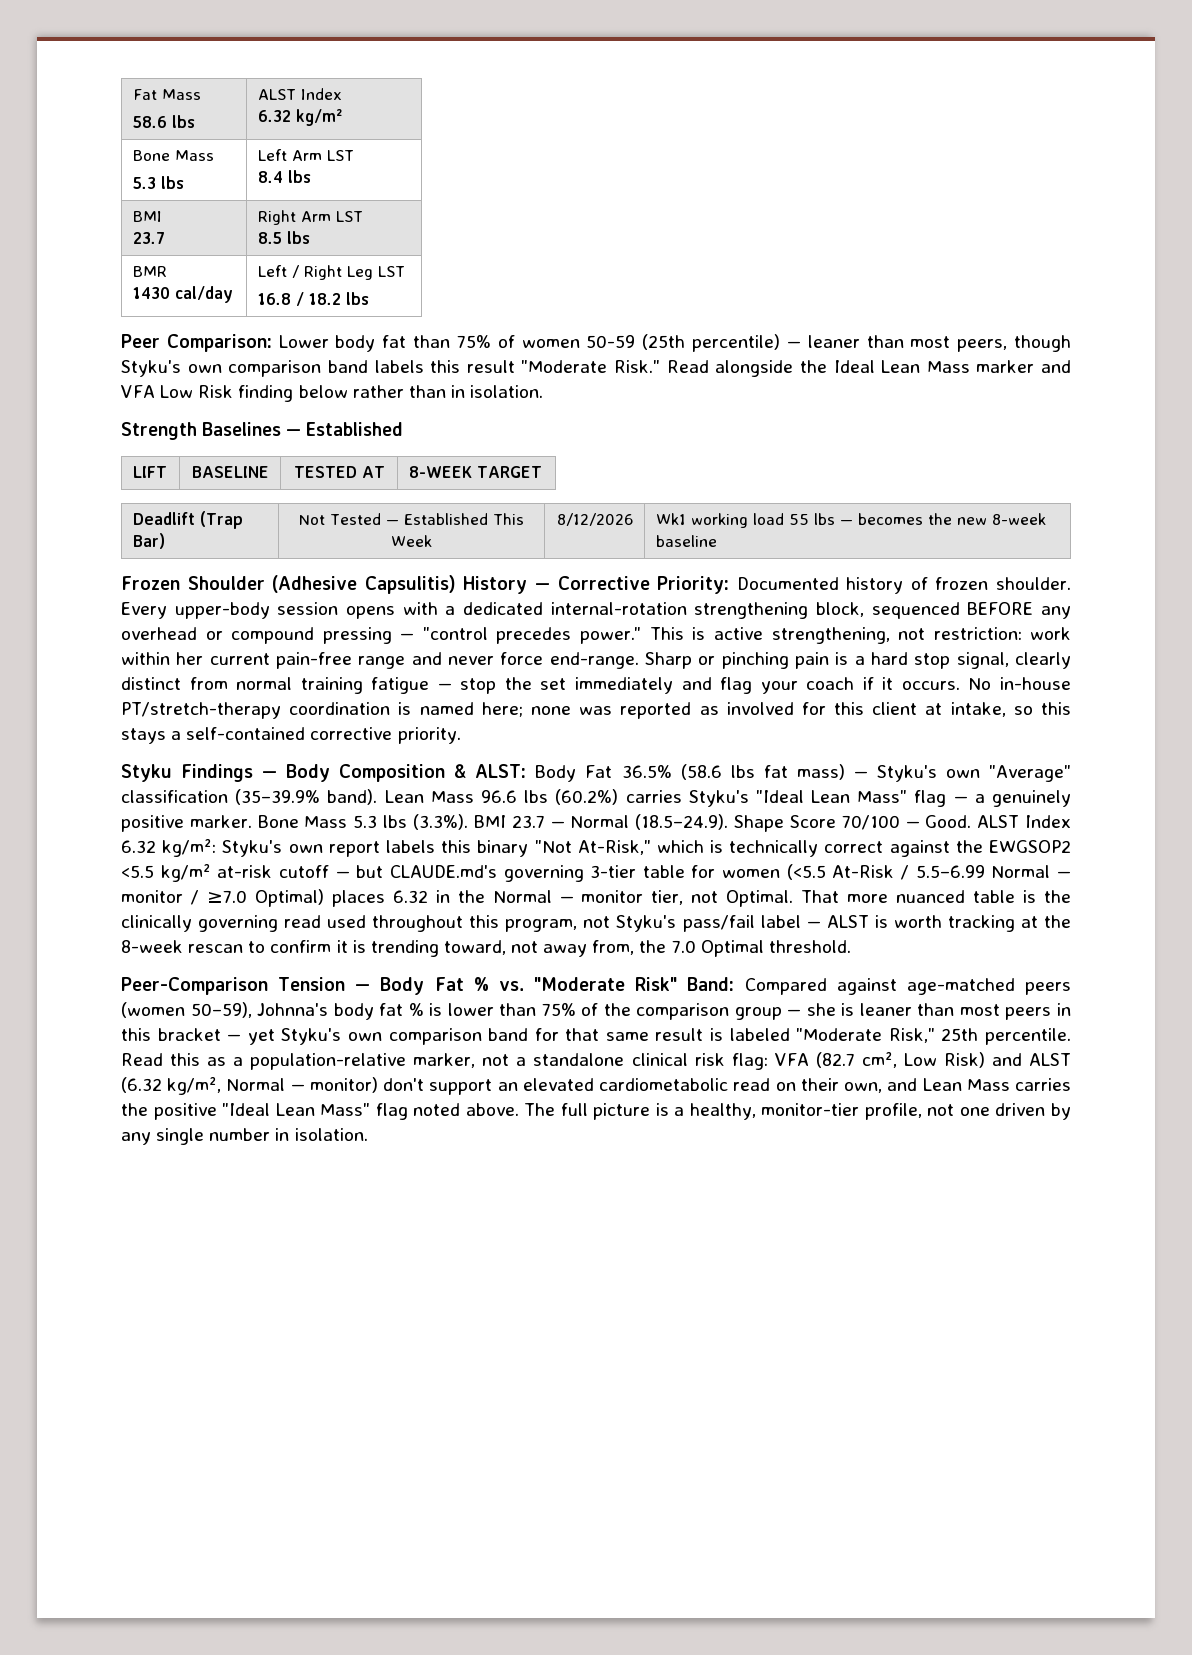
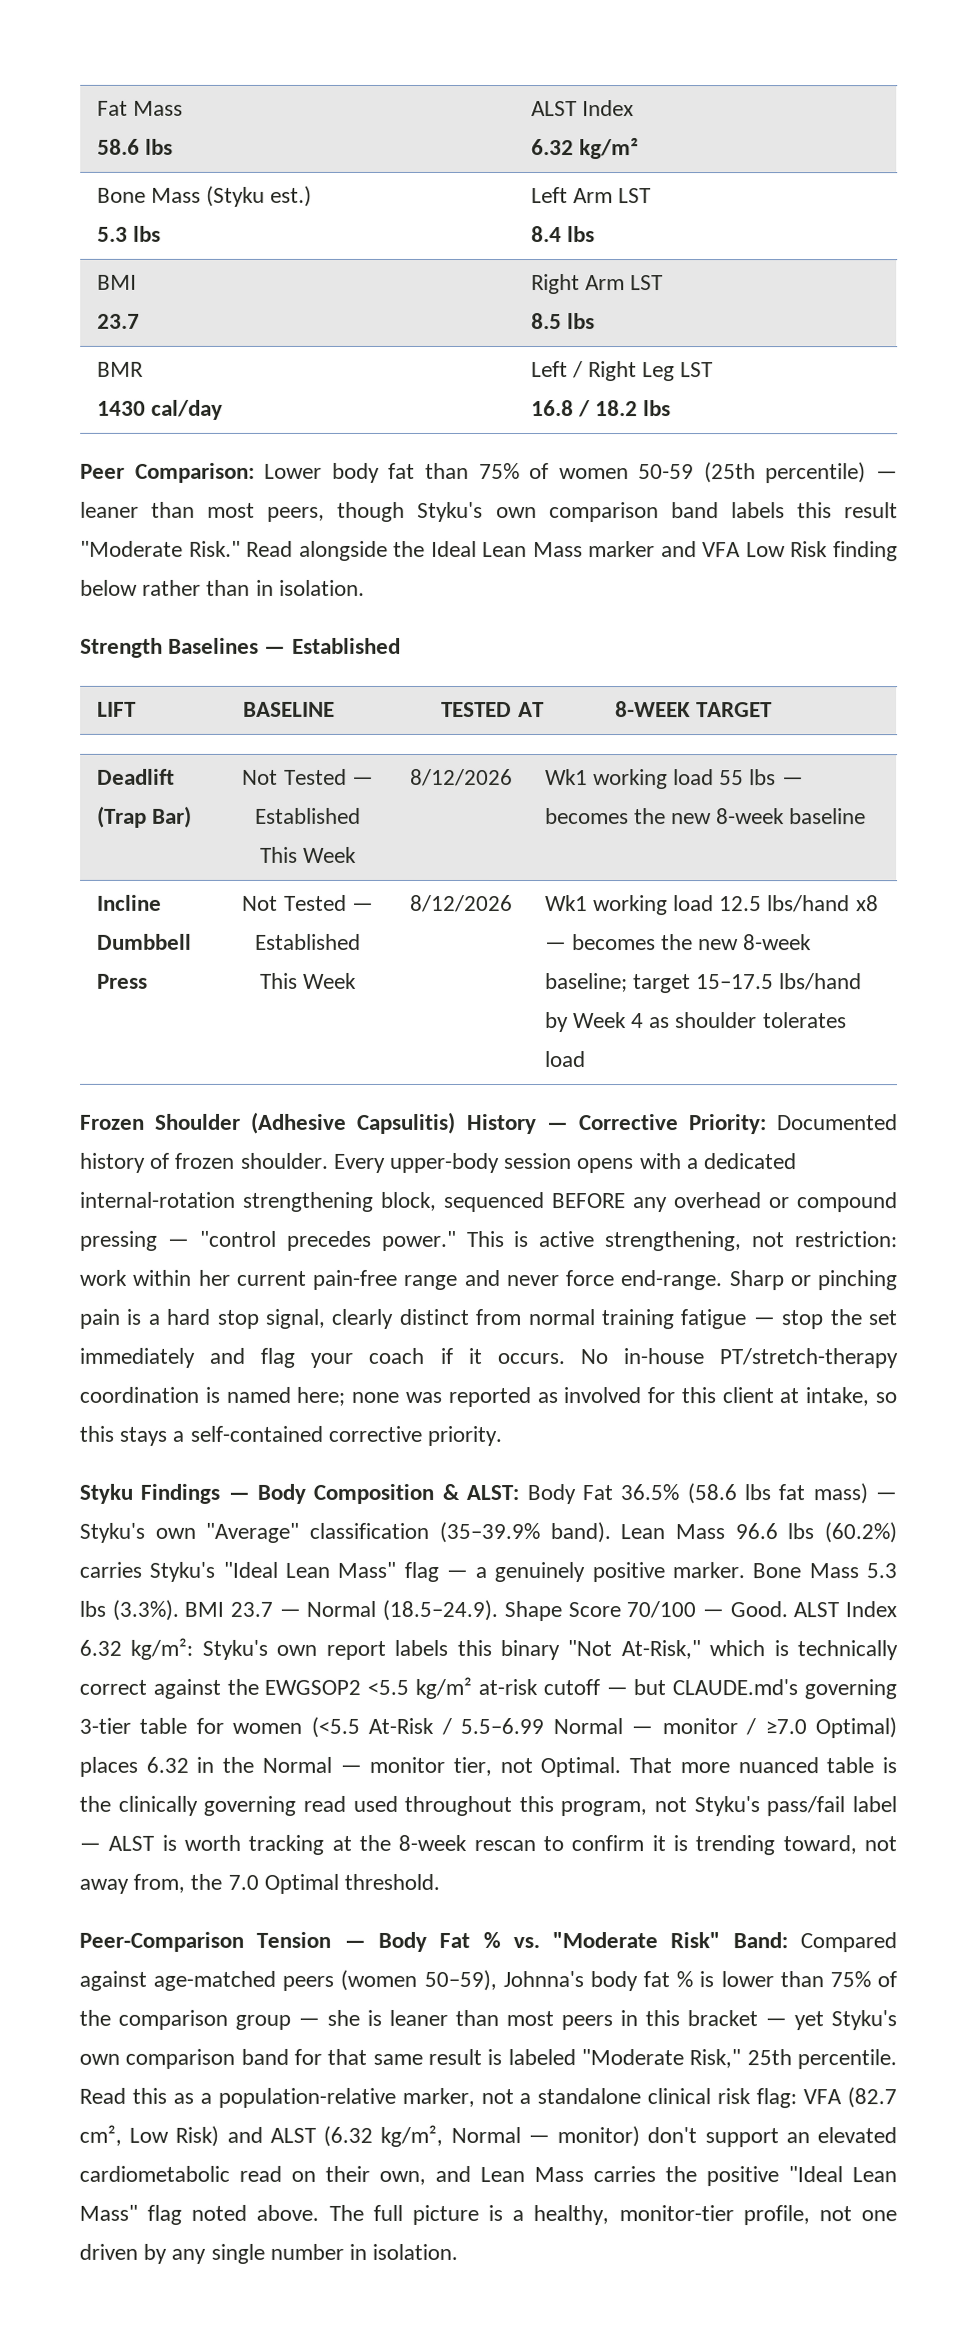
(214, 155) none -> [205,185,313,207] (Styku est.)
(717, 541) none -> [96,894,162,911] [96,933,192,950] [96,973,148,989] [242,894,374,911] [255,933,361,950] [259,972,358,989] [409,894,513,913] [544,895,879,916] [544,934,813,951] [544,973,863,994] [544,1012,847,1033] [544,1051,586,1068] // Incline Dumbbell Press | Not Tested — Established This Week | 8/12/2026 | Wk1 working load 12.5 lbs/hand x8 — becomes the new 8-week baseline; target 15–17.5 lbs/hand by Week 4 as shoulder tolerates load

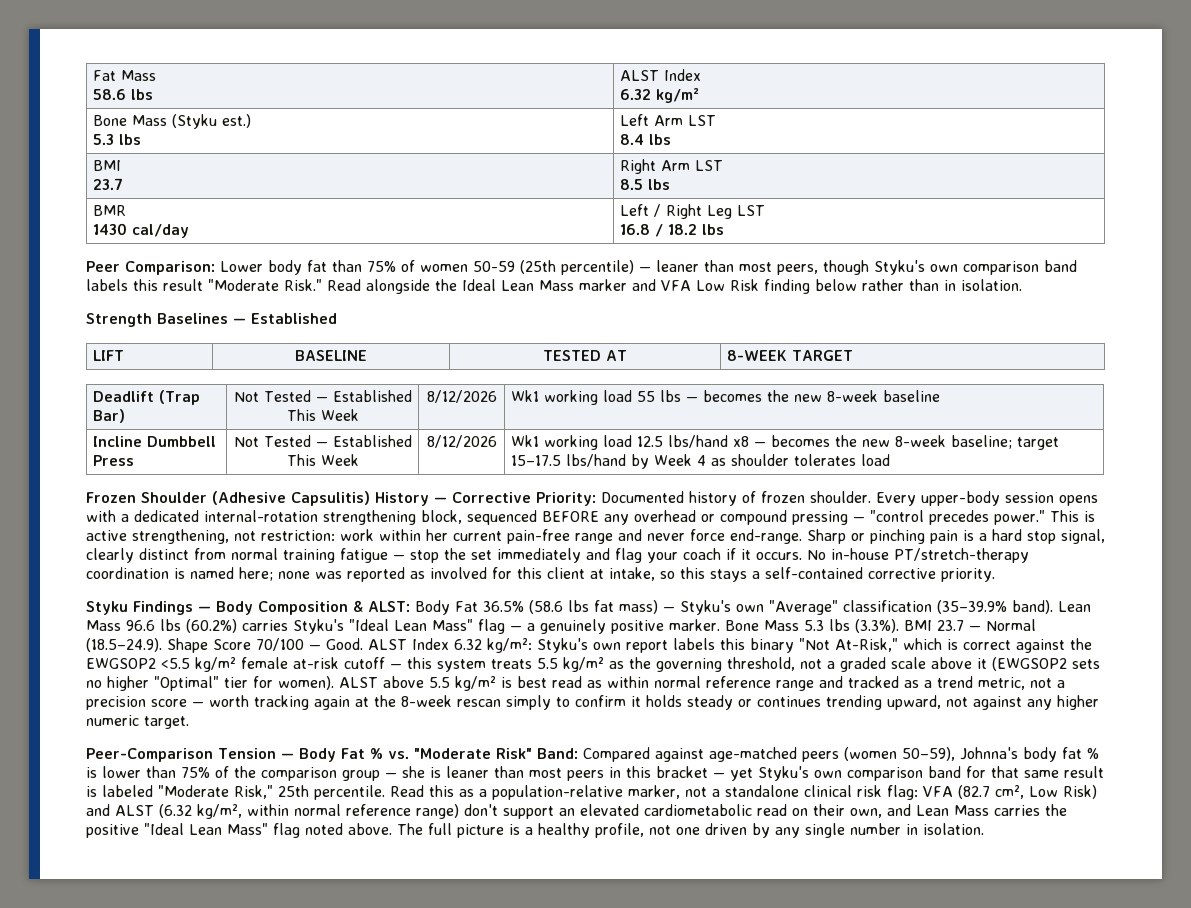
[796,1640,898,1661] technically -> (958, 644) none
(473, 1687) none -> [241,657,288,669] female
[633,1679,898,1700] [79,1716,897,1739] [79,1756,897,1778] [79,1795,897,1817] [79,1834,177,1851] but CLAUDE.md's governing 3-tier table for women (<5.5 At-Risk / 5.5–6.99 Normal — monitor / ≥7.0 Optimal) places 6.32 in the Normal — monitor tier, not Optimal. That more nuanced table is the clinically governing read used throughout this program, not Styku's pass/fail label — ALST is -> [407,657,1100,672] [86,676,1065,691] [86,696,204,710] this system treats 5.5 kg/m² as the governing threshold, not a graded scale above it (EWGSOP2 sets no higher "Optimal" tier for women). ALST above 5.5 kg/m² is best read as within normal reference range and tracked as a trend metric, not a precision score —
(325, 1844) none -> [314,696,350,710] again
(536, 1845) none -> [506,695,551,710] simply
[673,1835,898,1856] [79,1873,441,1894] is trending toward, not away from, the 7.0 Optimal threshold. -> [646,695,1099,710] [86,715,189,729] holds steady or continues trending upward, not against any higher numeric target.
[450,2126,641,2148] Normal — monitor) -> [247,804,459,819] within normal reference range)
[533,2205,734,2226] healthy, monitor-tier -> [538,823,590,838] healthy

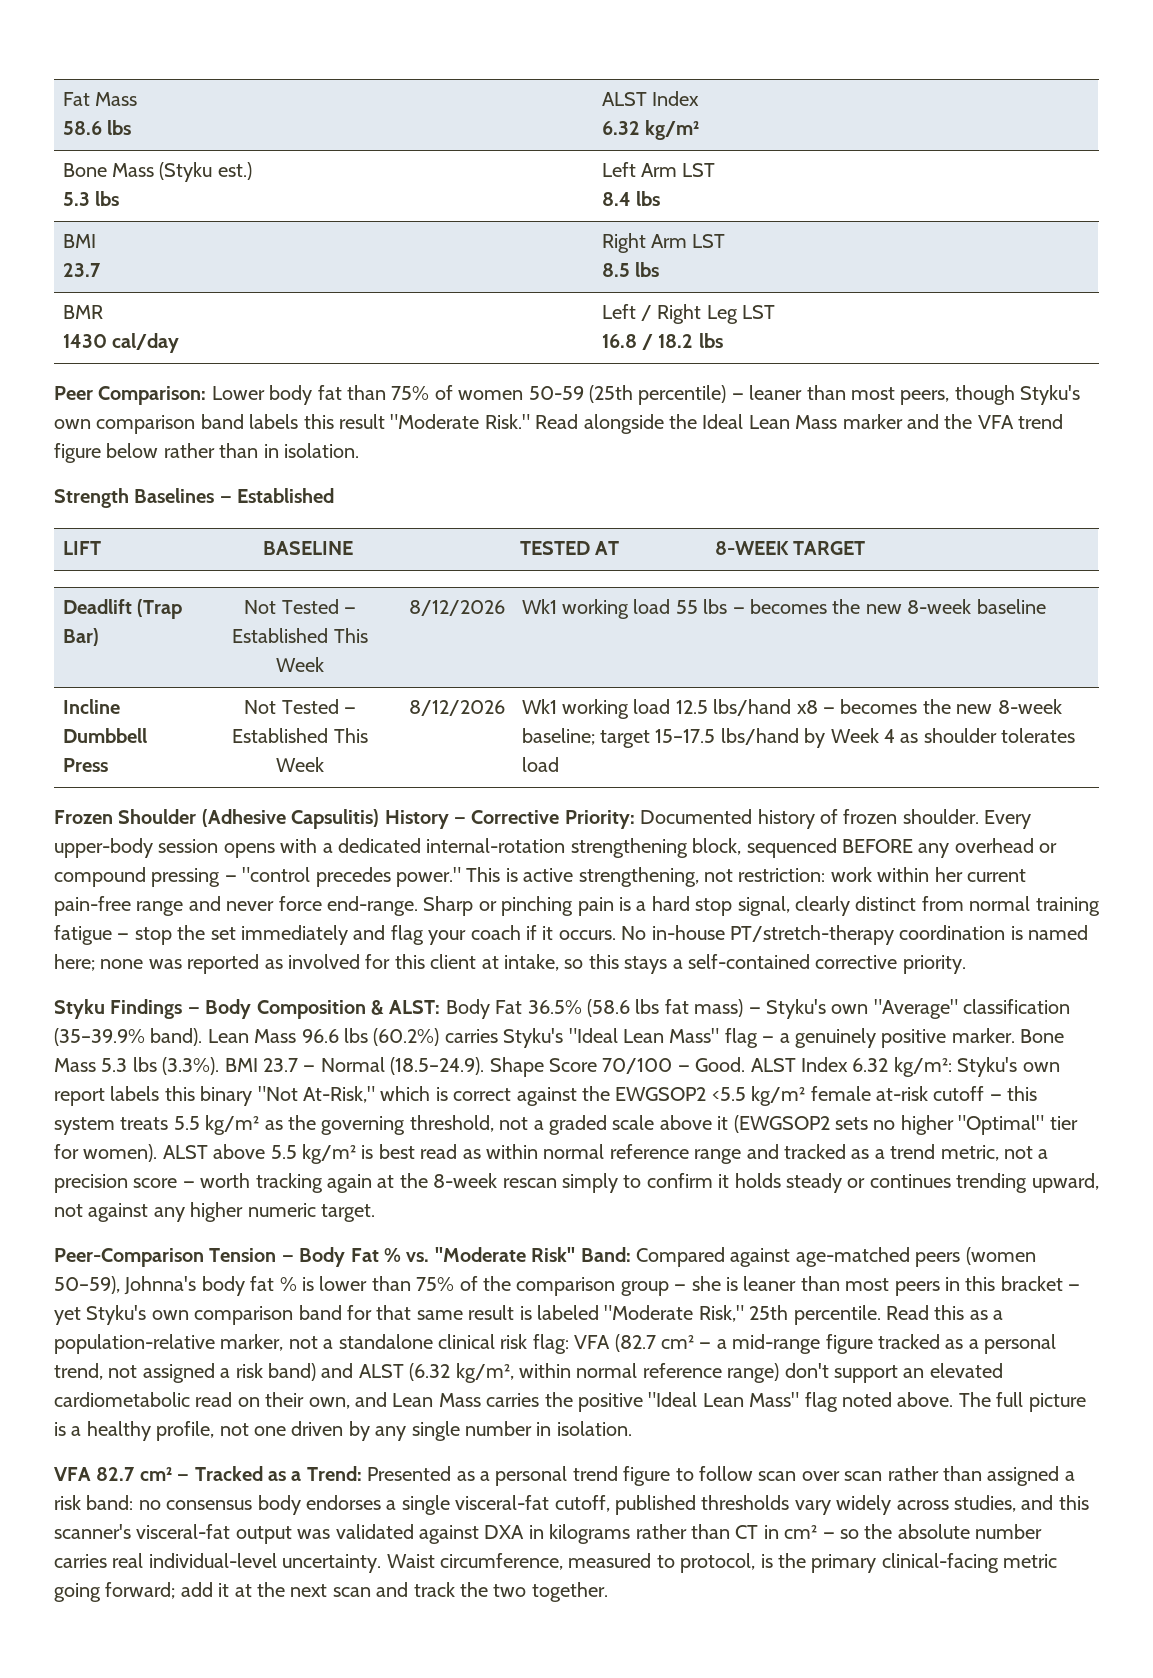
[661,279,810,294] VFA Low Risk finding -> [944,414,1064,429] [54,443,101,463] the VFA trend figure
[995,785,1097,799] cm², Low Risk) -> [660,1334,1057,1354] [54,1363,316,1383] cm² — a mid-range figure tracked as a personal trend, not assigned a risk band)
(984, 829) none -> [54,1466,1075,1486] [54,1495,1089,1515] [54,1524,1043,1544] [54,1553,1058,1573] [54,1582,608,1602] // VFA 82.7 cm² — Tracked as a Trend: Presented as a personal trend figure to follow scan over scan rather than assigned a risk band: no consensus body endorses a single visceral-fat cutoff, published thresholds vary widely across studies, and this scanner's visceral-fat output was validated against DXA in kilograms rather than CT in cm² — so the absolute number carries real individual-level uncertainty. Waist circumference, measured to protocol, is the primary clinical-facing metric going forward; add it at the next scan and track the two together.

